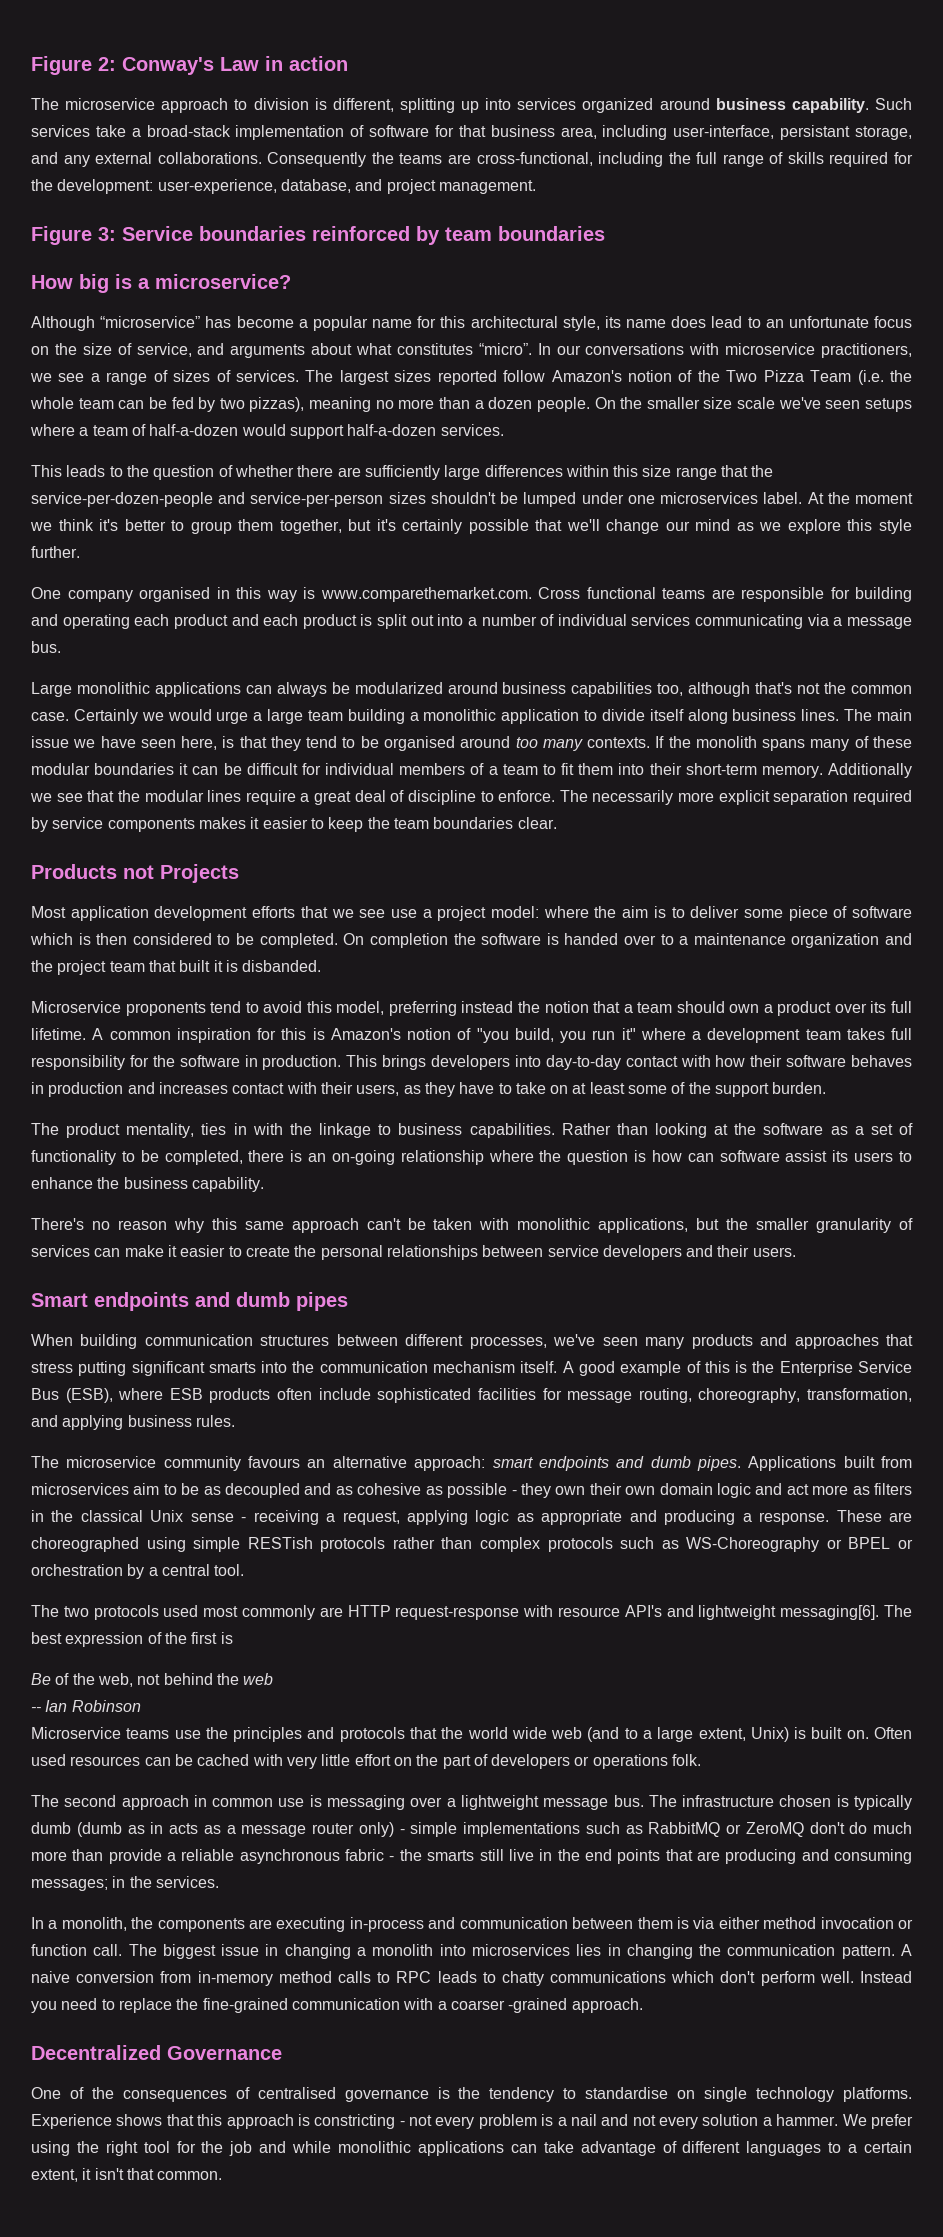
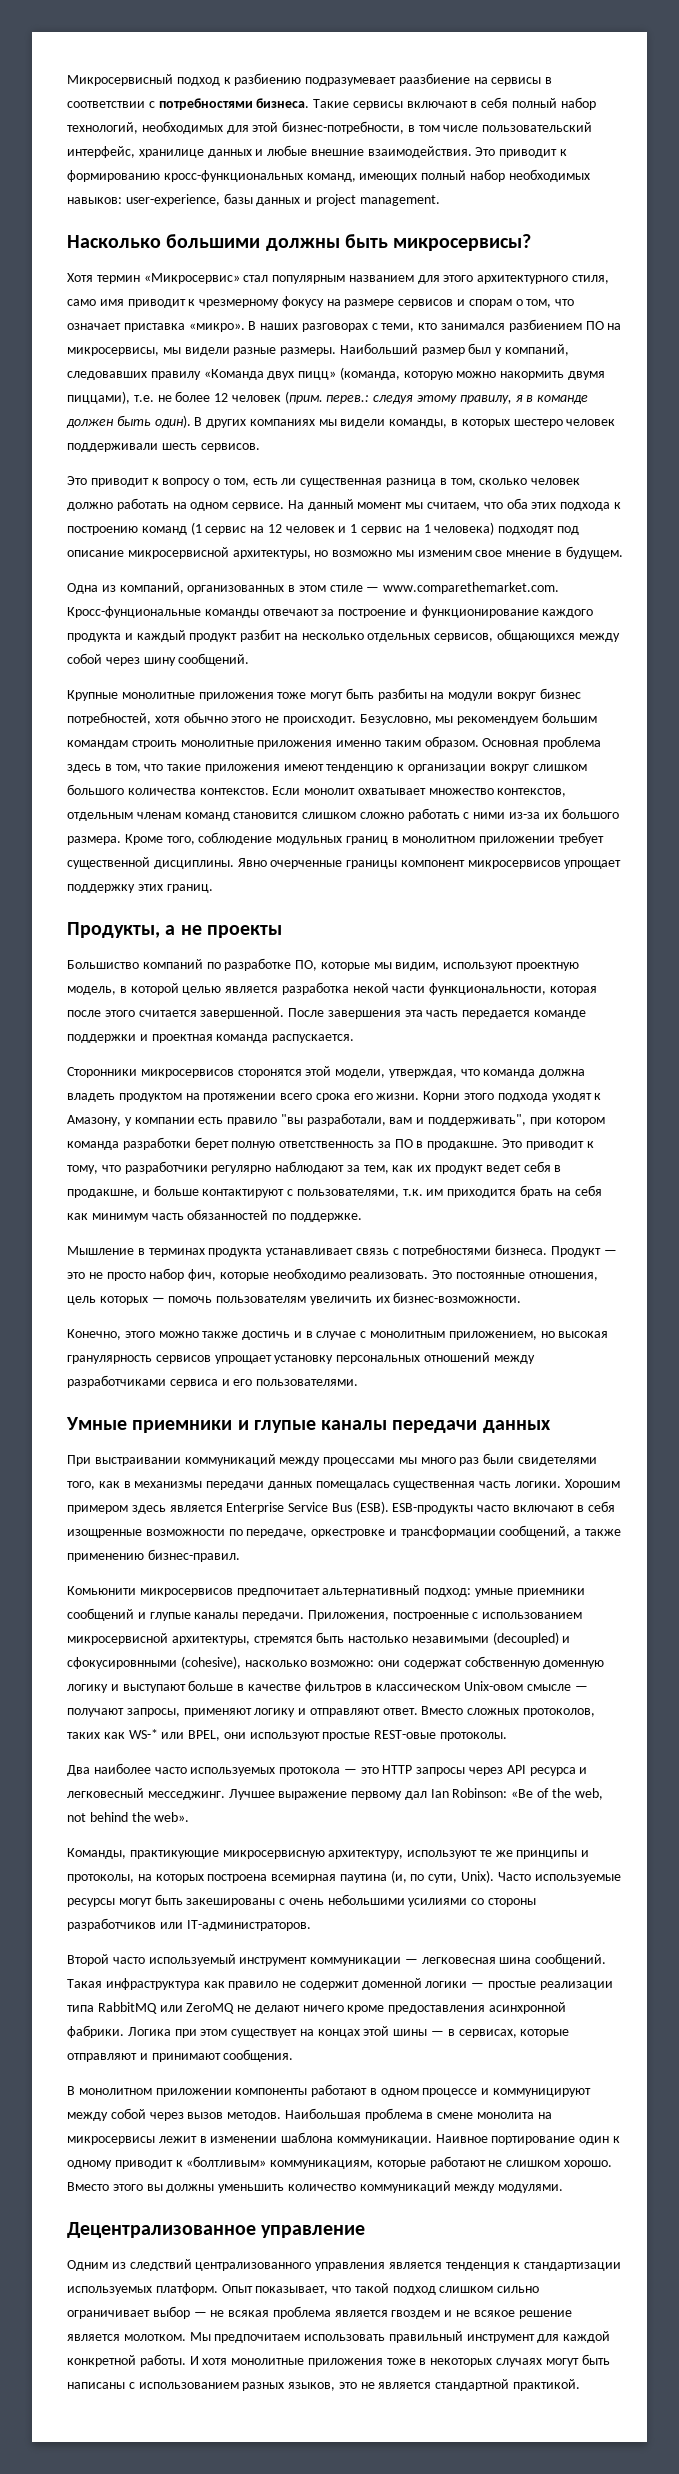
[31,56,348,75] [31,98,912,113] [31,125,913,140] [31,152,913,167] [31,179,536,194] [31,226,605,245] [31,274,291,293] [31,316,912,331] [31,343,912,358] [30,370,913,385] [30,397,912,412] [30,424,504,439] [31,465,774,480] [31,492,914,507] [30,519,912,534] [31,546,80,558] [31,587,912,602] [31,614,913,629] [31,641,61,653] [31,682,913,697] [31,709,913,724] [31,736,912,751] [31,763,912,778] [30,790,913,805] [31,817,557,832] [31,864,239,883] [31,906,913,921] [30,933,912,948] [31,960,322,975] [31,1001,912,1016] [31,1028,912,1043] [31,1055,912,1070] [31,1082,827,1097] [31,1123,913,1138] [31,1150,913,1165] [31,1177,264,1192] [31,1218,914,1233] [31,1245,796,1260] [31,1292,348,1311] [31,1334,913,1349] [31,1361,912,1376] [31,1388,913,1403] [31,1415,235,1430] [31,1456,912,1471] [31,1483,912,1498] [31,1510,913,1525] [31,1537,913,1552] [31,1564,245,1579] [31,1605,912,1620] [31,1632,233,1647] [31,1673,51,1685] Figure 2: Conway's Law in action // The microservice approach to division is different, splitting up into services organized around business capability. Such services take a broad-stack implementation of software for that business area, including user-interface, persistant storage, and any external collaborations. Consequently the teams are cross-functional, including the full range of skills required for the development: user-experience, database, and project management. // Figure 3: Service boundaries reinforced by team boundaries // How big is a microservice? // Although “microservice” has become a popular name for this architectural style, its name does lead to an unfortunate focus on the size of service, and arguments about what constitutes “micro”. In our conversations with microservice practitioners, we see a range of sizes of services. The largest sizes reported follow Amazon's notion of the Two Pizza Team (i.e. the whole team can be fed by two pizzas), meaning no more than a dozen people. On the smaller size scale we've seen setups where a team of half-a-dozen would support half-a-dozen services. // This leads to the question of whether there are sufficiently large differences within this size range that the service-per-dozen-people and service-per-person sizes shouldn't be lumped under one microservices label. At the moment we think it's better to group them together, but it's certainly possible that we'll change our mind as we explore this style further. // One company organised in this way is www.comparethemarket.com. Cross functional teams are responsible for building and operating each product and each product is split out into a number of individual services communicating via a message bus. // Large monolithic applications can always be modularized around business capabilities too, although that's not the common case. Certainly we would urge a large team building a monolithic application to divide itself along business lines. The main issue we have seen here, is that they tend to be organised around too many contexts. If the monolith spans many of these modular boundaries it can be difficult for individual members of a team to fit them into their short-term memory. Additionally we see that the modular lines require a great deal of discipline to enforce. The necessarily more explicit separation required by service components makes it easier to keep the team boundaries clear. // Products not Projects // Most application development efforts that we see use a project model: where the aim is to deliver some piece of software which is then considered to be completed. On completion the software is handed over to a maintenance organization and the project team that built it is disbanded. // Microservice proponents tend to avoid this model, preferring instead the notion that a team should own a product over its full lifetime. A common inspiration for this is Amazon's notion of "you build, you run it" where a development team takes full responsibility for the software in production. This brings developers into day-to-day contact with how their software behaves in production and increases contact with their users, as they have to take on at least some of the support burden. // The product mentality, ties in with the linkage to business capabilities. Rather than looking at the software as a set of functionality to be completed, there is an on-going relationship where the question is how can software assist its users to enhance the business capability. // There's no reason why this same approach can't be taken with monolithic applications, but the smaller granularity of services can make it easier to create the personal relationships between service developers and their users. // Smart endpoints and dumb pipes // When building communication structures between different processes, we've seen many products and approaches that stress putting significant smarts into the communication mechanism itself. A good example of this is the Enterprise Service Bus (ESB), where ESB products often include sophisticated facilities for message routing, choreography, transformation, and applying business rules. // The microservice community favours an alternative approach: smart endpoints and dumb pipes. Applications built from microservices aim to be as decoupled and as cohesive as possible - they own their own domain logic and act more as filters in the classical Unix sense - receiving a request, applying logic as appropriate and producing a response. These are choreographed using simple RESTish protocols rather than complex protocols such as WS-Choreography or BPEL or orchestration by a central tool. // The two protocols used most commonly are HTTP request-response with resource API's and lightweight messaging[6]. The best expression of the first is // Be -> [67,73,553,86] [67,97,596,110] [67,121,593,134] [67,145,568,158] [67,169,590,182] [67,193,440,206] [67,234,532,251] [67,273,610,284] [67,296,575,308] [67,319,622,332] [67,343,570,356] [67,367,606,380] [67,391,589,404] [66,415,616,428] [67,443,260,452] [67,476,581,487] [67,498,621,511] [67,522,579,535] [67,546,623,559] [67,582,560,594] [67,606,594,618] [67,629,620,642] [67,653,250,666] [67,688,581,701] [67,712,598,725] [67,736,602,749] [67,764,587,773] [67,784,567,797] [67,808,619,821] [67,832,605,845] [67,857,622,869] [67,884,213,893] [67,922,282,938] [67,958,580,971] [67,982,598,995] [67,1007,587,1019] [67,1034,355,1043] [67,1066,586,1078] [67,1091,602,1102] [67,1113,605,1126] [67,1137,594,1150] [67,1161,562,1174] [67,1185,602,1198] [67,1209,362,1222] [67,1244,617,1257] [67,1268,598,1281] [67,1292,522,1305] [67,1329,609,1340] [67,1352,535,1364] [67,1375,359,1388] [66,1417,551,1433] [67,1453,598,1466] [67,1479,620,1490] [67,1501,615,1514] [67,1525,622,1538] [67,1549,240,1562] [67,1585,585,1597] [67,1608,583,1621] [67,1632,571,1645] [67,1656,605,1669] [67,1680,588,1693] [67,1706,596,1717] [67,1729,508,1741] [67,1763,588,1776] [67,1788,534,1800] Микросервисный подход к разбиению подразумевает раазбиение на сервисы в соответствии с потребностями бизнеса. Такие сервисы включают в себя полный набор технологий, необходимых для этой бизнес-потребности, в том числе пользовательский интерфейс, хранилице данных и любые внешние взаимодействия. Это приводит к формированию кросс-функциональных команд, имеющих полный набор необходимых навыков: user-experience, базы данных и project management. // Насколько большими должны быть микросервисы? // Хотя термин «Микросервис» стал популярным названием для этого архитектурного стиля, само имя приводит к чрезмерному фокусу на размере сервисов и спорам о том, что означает приставка «микро». В наших разговорах с теми, кто занимался разбиением ПО на микросервисы, мы видели разные размеры. Наибольший размер был у компаний, следовавших правилу «Команда двух пицц» (команда, которую можно накормить двумя пиццами), т.е. не более 12 человек (прим. перев.: следуя этому правилу, я в команде должен быть один). В других компаниях мы видели команды, в которых шестеро человек поддерживали шесть сервисов. // Это приводит к вопросу о том, есть ли существенная разница в том, сколько человек должно работать на одном сервисе. На данный момент мы считаем, что оба этих подхода к построению команд (1 сервис на 12 человек и 1 сервис на 1 человека) подходят под описание микросервисной архитектуры, но возможно мы изменим свое мнение в будущем. // Одна из компаний, организованных в этом стиле — www.comparethemarket.com. Кросс-фунциональные команды отвечают за построение и функционирование каждого продукта и каждый продукт разбит на несколько отдельных сервисов, общающихся между собой через шину сообщений. // Крупные монолитные приложения тоже могут быть разбиты на модули вокруг бизнес потребностей, хотя обычно этого не происходит. Безусловно, мы рекомендуем большим командам строить монолитные приложения именно таким образом. Основная проблема здесь в том, что такие приложения имеют тенденцию к организации вокруг слишком большого количества контекстов. Если монолит охватывает множество контекстов, отдельным членам команд становится слишком сложно работать с ними из-за их большого размера. Кроме того, соблюдение модульных границ в монолитном приложении требует существенной дисциплины. Явно очерченные границы компонент микросервисов упрощает поддержку этих границ. // Продукты, а не проекты // Большиство компаний по разработке ПО, которые мы видим, используют проектную модель, в которой целью является разработка некой части функциональности, которая после этого считается завершенной. После завершения эта часть передается команде поддержки и проектная команда распускается. // Сторонники микросервисов сторонятся этой модели, утверждая, что команда должна владеть продуктом на протяжении всего срока его жизни. Корни этого подхода уходят к Амазону, у компании есть правило "вы разработали, вам и поддерживать", при котором команда разработки берет полную ответственность за ПО в продакшне. Это приводит к тому, что разработчики регулярно наблюдают за тем, как их продукт ведет себя в продакшне, и больше контактируют с пользователями, т.к. им приходится брать на себя как минимум часть обязанностей по поддержке. // Мышление в терминах продукта устанавливает связь с потребностями бизнеса. Продукт — это не просто набор фич, которые необходимо реализовать. Это постоянные отношения, цель которых — помочь пользователям увеличить их бизнес-возможности. // Конечно, этого можно также достичь и в случае с монолитным приложением, но высокая гранулярность сервисов упрощает установку персональных отношений между разработчиками сервиса и его пользователями. // Умные приемники и глупые каналы передачи данных // При выстраивании коммуникаций между процессами мы много раз были свидетелями того, как в механизмы передачи данных помещалась существенная часть логики. Хорошим примером здесь является Enterprise Service Bus (ESB). ESB-продукты часто включают в себя изощренные возможности по передаче, оркестровке и трансформации сообщений, а также применению бизнес-правил. // Комьюнити микросервисов предпочитает альтернативный подход: умные приемники сообщений и глупые каналы передачи. Приложения, построенные с использованием микросервисной архитектуры, стремятся быть настолько незавимыми (decoupled) и сфокусировнными (cohesive), насколько возможно: они содержат собственную доменную логику и выступают больше в качестве фильтров в классическом Unix-овом смысле — получают запросы, применяют логику и отправляют ответ. Вместо сложных протоколов, таких как WS-* или BPEL, они используют простые REST-овые протоколы. // Два наиболее часто используемых протокола — это HTTP запросы через API ресурса и легковесный месседжинг. Лучшее выражение первому дал Ian Robinson: «Be
[243,1673,274,1685] [31,1700,141,1712] [31,1727,913,1742] [31,1754,702,1769] [31,1795,912,1810] [31,1822,912,1837] [31,1849,913,1864] [31,1876,219,1891] [31,1917,913,1932] [31,1944,912,1959] [31,1971,912,1986] [31,1998,643,2013] [31,2045,282,2060] [31,2087,913,2102] [31,2114,914,2129] [31,2141,913,2156] [31,2168,223,2182] web // -- Ian Robinson // Microservice teams use the principles and protocols that the world wide web (and to a large extent, Unix) is built on. Often used resources can be cached with very little effort on the part of developers or operations folk. // The second approach in common use is messaging over a lightweight message bus. The infrastructure chosen is typically dumb (dumb as in acts as a message router only) - simple implementations such as RabbitMQ or ZeroMQ don't do much more than provide a reliable asynchronous fabric - the smarts still live in the end points that are producing and consuming messages; in the services. // In a monolith, the components are executing in-process and communication between them is via either method invocation or function call. The biggest issue in changing a monolith into microservices lies in changing the communication pattern. A naive conversion from in-memory method calls to RPC leads to chatty communications which don't perform well. Instead you need to replace the fine-grained communication with a coarser -grained approach. // Decentralized Governance // One of the consequences of centralised governance is the tendency to standardise on single technology platforms. Experience shows that this approach is constricting - not every problem is a nail and not every solution a hammer. We prefer using the right tool for the job and while monolithic applications can take advantage of different languages to a certain extent, it isn't that common. -> [154,1812,190,1822] [67,1848,590,1859] [67,1870,621,1883] [67,1894,537,1907] [67,1918,311,1931] [67,1953,607,1966] [67,1978,613,1990] [67,2002,567,2014] [67,2025,570,2038] [67,2049,294,2062] [67,2084,592,2097] [67,2108,552,2121] [67,2132,621,2145] [67,2156,613,2169] [67,2181,564,2193] [67,2222,366,2238] [67,2259,622,2271] [67,2283,540,2295] [67,2306,572,2319] [67,2331,611,2343] [67,2354,610,2367] [67,2379,581,2391] web». // Команды, практикующие микросервисную архитектуру, используют те же принципы и протоколы, на которых построена всемирная паутина (и, по сути, Unix). Часто используемые ресурсы могут быть закешированы с очень небольшими усилиями со стороны разработчиков или IT-администраторов. // Второй часто используемый инструмент коммуникации — легковесная шина сообщений. Такая инфраструктура как правило не содержит доменной логики — простые реализации типа RabbitMQ или ZeroMQ не делают ничего кроме предоставления асинхронной фабрики. Логика при этом существует на концах этой шины — в сервисах, которые отправляют и принимают сообщения. // В монолитном приложении компоненты работают в одном процессе и коммуницируют между собой через вызов методов. Наибольшая проблема в смене монолита на микросервисы лежит в изменении шаблона коммуникации. Наивное портирование один к одному приводит к «болтливым» коммуникациям, которые работают не слишком хорошо. Вместо этого вы должны уменьшить количество коммуникаций между модулями. // Децентрализованное управление // Одним из следствий централизованного управления является тенденция к стандартизации используемых платформ. Опыт показывает, что такой подход слишком сильно ограничивает выбор — не всякая проблема является гвоздем и не всякое решение является молотком. Мы предпочитаем использовать правильный инструмент для каждой конкретной работы. И хотя монолитные приложения тоже в некоторых случаях могут быть написаны с использованием разных языков, это не является стандартной практикой.

